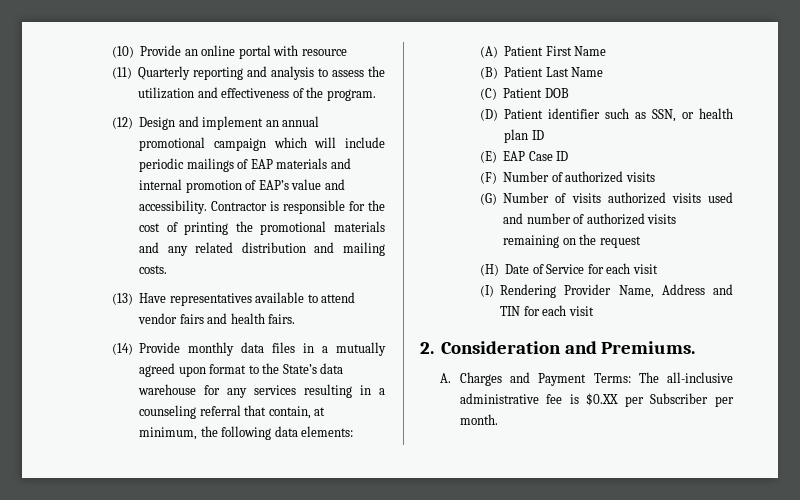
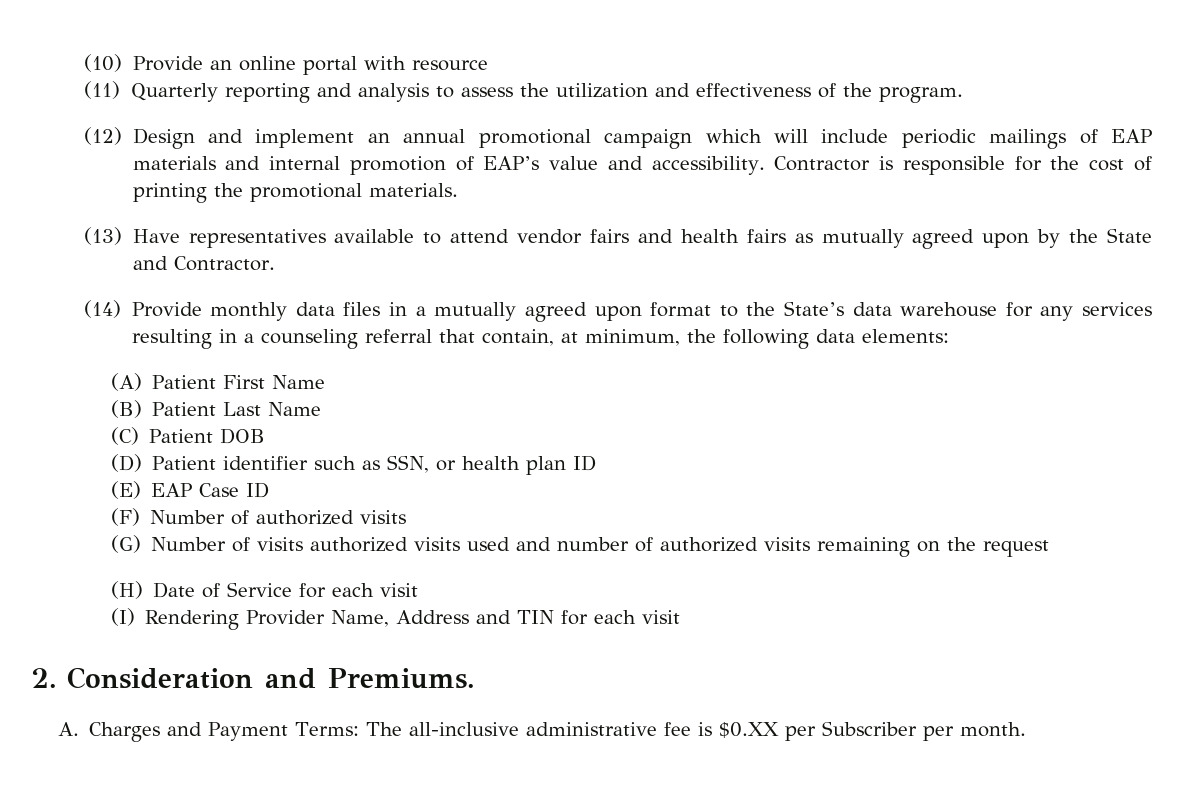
[334,221,385,232] [139,242,385,256] [139,265,168,274] materials and any related distribution and mailing costs. -> [368,183,458,197] materials.
[268,314,296,324] fairs. -> [746,228,1153,249] [132,256,275,271] fairs as mutually agreed upon by the State and Contractor.

